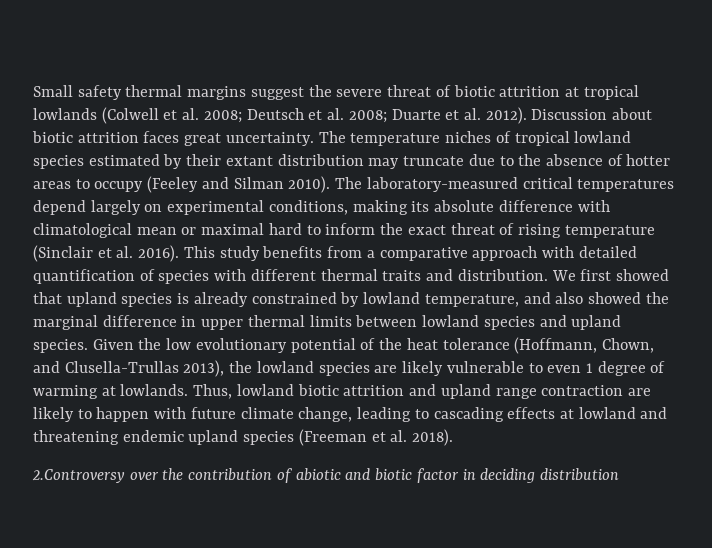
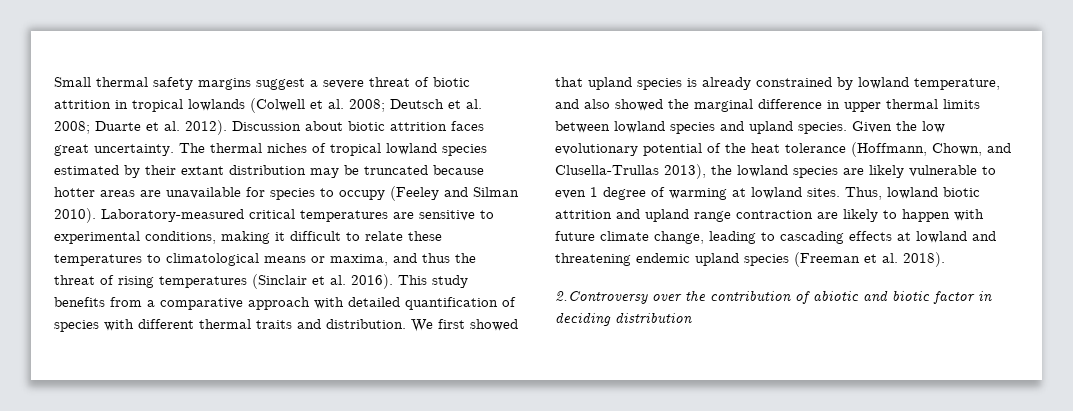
[77,85,183,100] safety thermal -> [96,77,193,90] thermal safety
[308,85,332,97] the -> [310,80,318,87] a
[564,87,579,97] at -> [115,100,128,109] in
[350,133,441,146] temperature -> [210,143,262,153] thermal
[403,154,671,166] [33,181,71,189] truncate due to the absence of hotter areas -> [344,165,484,175] [54,187,315,200] be truncated because hotter areas are unavailable for species
[335,177,675,192] [33,200,610,215] [33,223,446,238] The laboratory-measured critical temperatures depend largely on experimental conditions, making its absolute difference with climatological mean or maximal hard to inform the exact -> [101,209,494,222] [54,231,442,244] [54,253,476,266] Laboratory-measured critical temperatures are sensitive to experimental conditions, making it difficult to relate these temperatures to climatological means or maxima, and thus the
[564,225,655,238] temperature -> [159,276,247,288] temperatures
[120,384,189,396] lowlands. -> [751,187,840,199] lowland sites.

